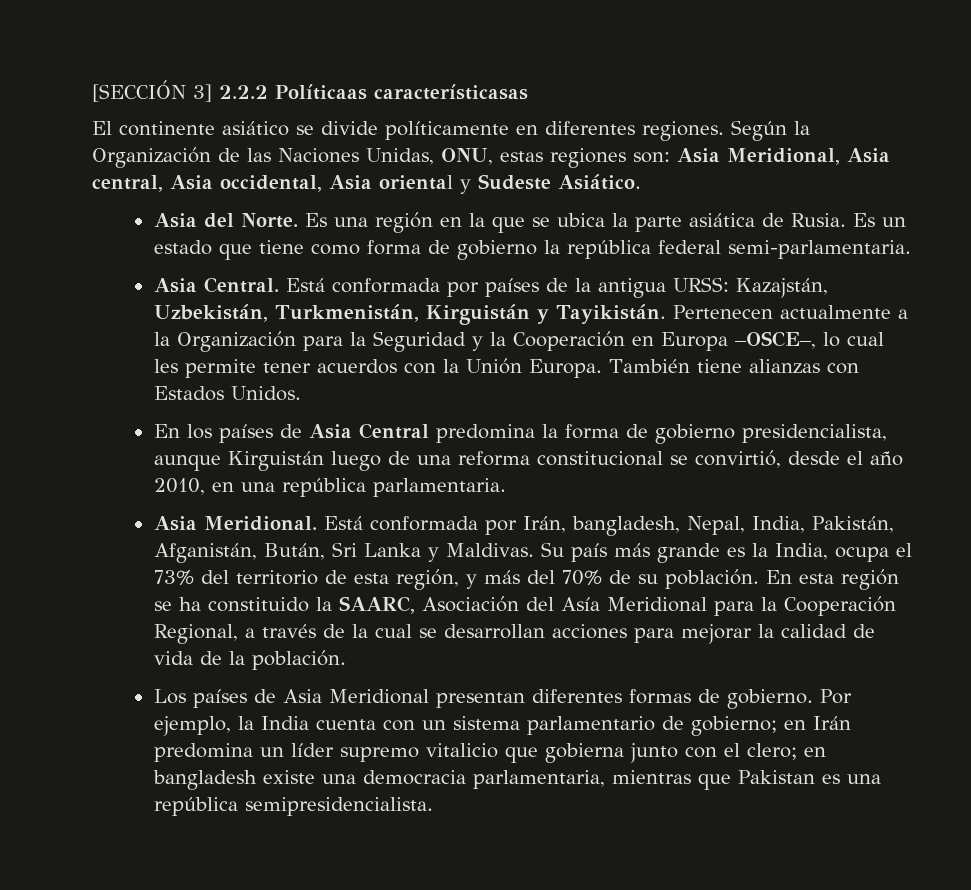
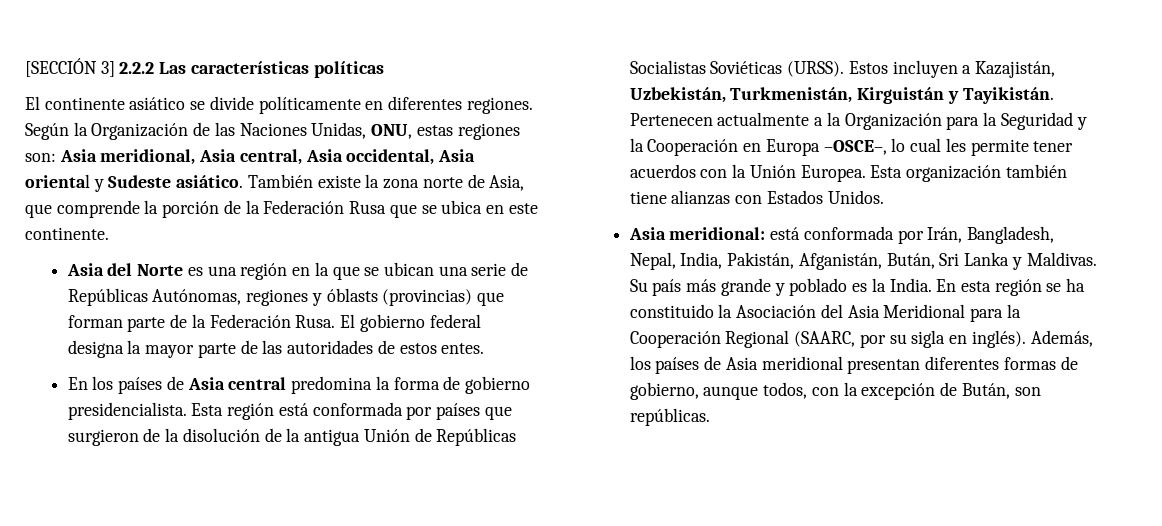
[275,84,528,100] Políticaas característicasas -> [159,61,384,78] Las características políticas
[727,148,840,165] Meridional, -> [100,149,196,165] meridional,
[558,174,641,190] Asiático. -> [176,174,525,191] [25,200,538,218] [25,227,109,240] asiático. También existe la zona norte de Asia, que comprende la porción de la Federación Rusa que se ubica en este continente.
[240,213,327,228] Norte. Es -> [137,264,203,276] Norte es
[556,213,906,232] [153,240,911,260] [153,277,828,298] ubica la parte asiática de Rusia. Es un estado que tiene como forma de gobierno la república federal semi-parlamentaria. // Asia Central. Está conformada por países de la antigua URSS: Kazajstán, -> [383,262,529,276] [67,288,505,306] [67,314,481,332] [67,340,485,358] [67,376,530,394] [67,402,512,420] [67,428,517,446] [629,60,1056,78] ubican una serie de Repúblicas Autónomas, regiones y óblasts (provincias) que forman parte de la Federación Rusa. El gobierno federal designa la mayor parte de las autoridades de estos entes. // En los países de Asia central predomina la forma de gobierno presidencialista. Esta región está conformada por países que surgieron de la disolución de la antigua Unión de Repúblicas Socialistas Soviéticas (URSS). Estos incluyen a Kazajistán,
[528,359,690,378] Europa. También -> [800,164,1067,182] Europea. Esta organización también
[153,423,887,444] [153,450,903,471] [153,478,506,497] [153,516,363,531] En los países de Asia Central predomina la forma de gobierno presidencialista, aunque Kirguistán luego de una reforma constitucional se convirtió, desde el año 2010, en una república parlamentaria. // Asia Meridional. Está -> [628,227,801,240] Asia meridional: está
[571,516,680,536] bangladesh, -> [967,226,1055,244] Bangladesh,
[726,543,912,562] [153,569,759,590] es la India, ocupa el 73% del territorio de esta región, y más del 70% de su población. -> [774,278,932,296] y poblado es la India.
[338,596,415,614] SAARC, -> (733, 311) none
[560,597,600,611] Asía -> [847,305,880,318] Asia
[153,624,875,644] [153,650,346,670] [153,689,429,708] Regional, a través de la cual se desarrollan acciones para mejorar la calidad de vida de la población. // Los países de Asia Meridional -> [725,330,1093,348] [629,356,843,374] Regional (SAARC, por su sigla en inglés). Además, los países de Asia meridional
[726,689,852,709] [153,716,851,736] [153,743,826,763] [152,770,881,790] [153,797,433,816] gobierno. Por ejemplo, la India cuenta con un sistema parlamentario de gobierno; en Irán predomina un líder supremo vitalicio que gobierna junto con el clero; en bangladesh existe una democracia parlamentaria, mientras que Pakistan es una república semipresidencialista. -> [629,382,1041,400] [629,408,710,426] gobierno, aunque todos, con la excepción de Bután, son repúblicas.

